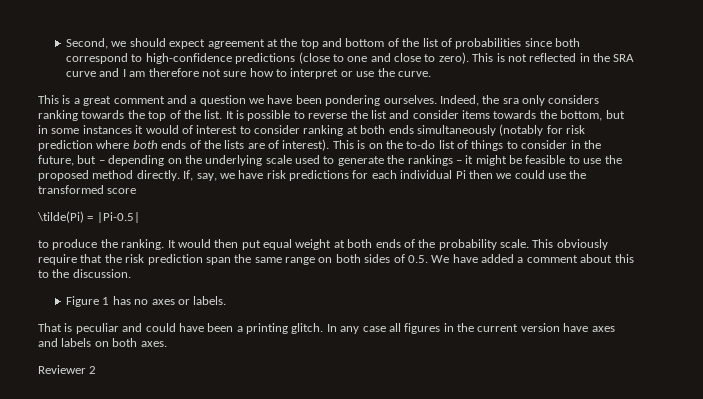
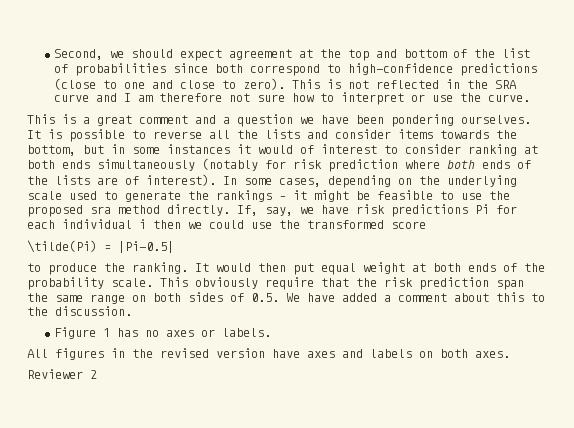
[439,95,600,106] [38,110,223,121] Indeed, the sra only considers ranking towards the top of the list. -> (531, 119) none
[350,110,387,119] the list -> [209,129,300,139] all the lists
[332,140,601,151] [38,155,105,166] This is on the to-do list of things to consider in the future, but – -> [223,176,321,187] In some cases,
(89, 175) none -> [90,206,111,214] sra
(349, 175) none -> [475,204,489,214] Pi
[455,170,466,179] Pi -> [139,219,146,229] i
[38,323,401,334] That is peculiar and could have been a printing glitch. In any case all -> [27,349,48,358] All
[477,324,519,332] current -> [160,348,209,358] revised

